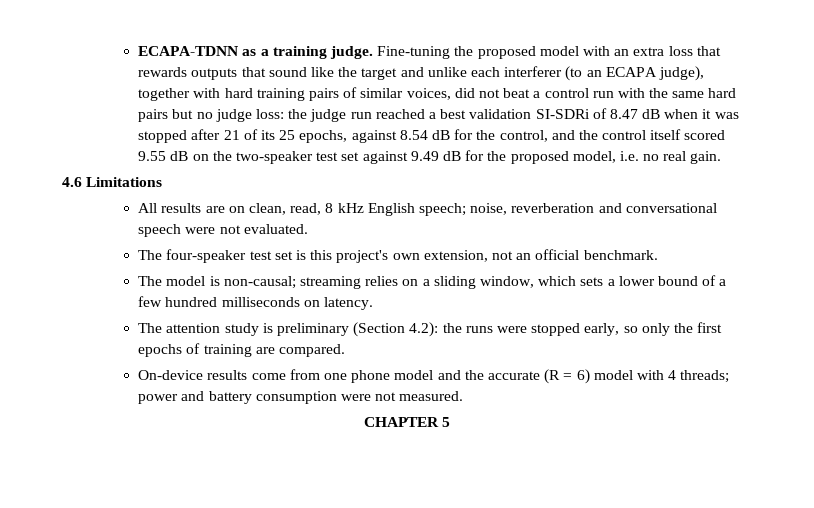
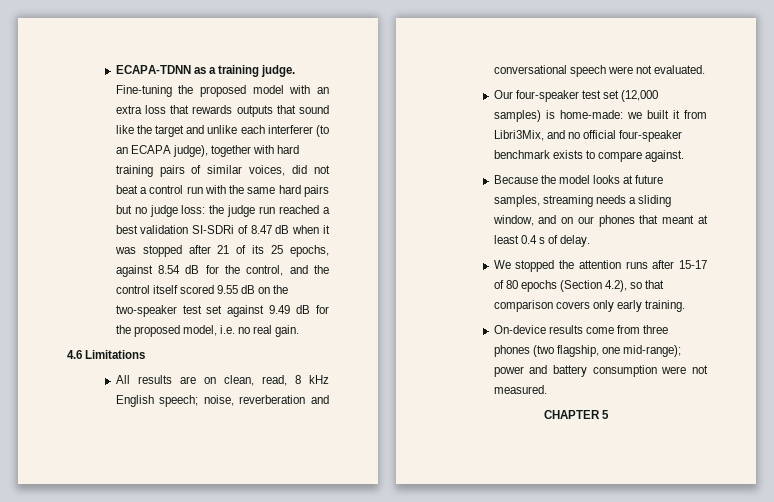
[138,250,163,260] The -> [493,90,513,99] Our
[296,249,658,263] [138,275,727,289] [138,296,374,310] [138,322,723,337] [138,343,346,357] [138,369,730,384] is this project's own extension, not an official benchmark. // The model is non-causal; streaming relies on a sliding window, which sets a lower bound of a few hundred milliseconds on latency. // The attention study is preliminary (Section 4.2): the runs were stopped early, so only the first epochs of training are compared. // On-device results come from one phone model and the accurate (R = 6) model with 4 threads; -> [621,90,659,102] [493,110,707,122] [493,130,683,142] [493,150,685,162] [493,175,664,184] [493,195,672,207] [492,215,708,227] [493,235,591,247] [493,260,707,272] [493,280,665,292] [493,300,686,312] [493,325,669,334] [493,345,682,357] (12,000 samples) is home-made: we built it from Libri3Mix, and no official four-speaker benchmark exists to compare against. // Because the model looks at future samples, streaming needs a sliding window, and on our phones that meant at least 0.4 s of delay. // We stopped the attention runs after 15-17 of 80 epochs (Section 4.2), so that comparison covers only early training. // On-device results come from three phones (two flagship, one mid-range);

